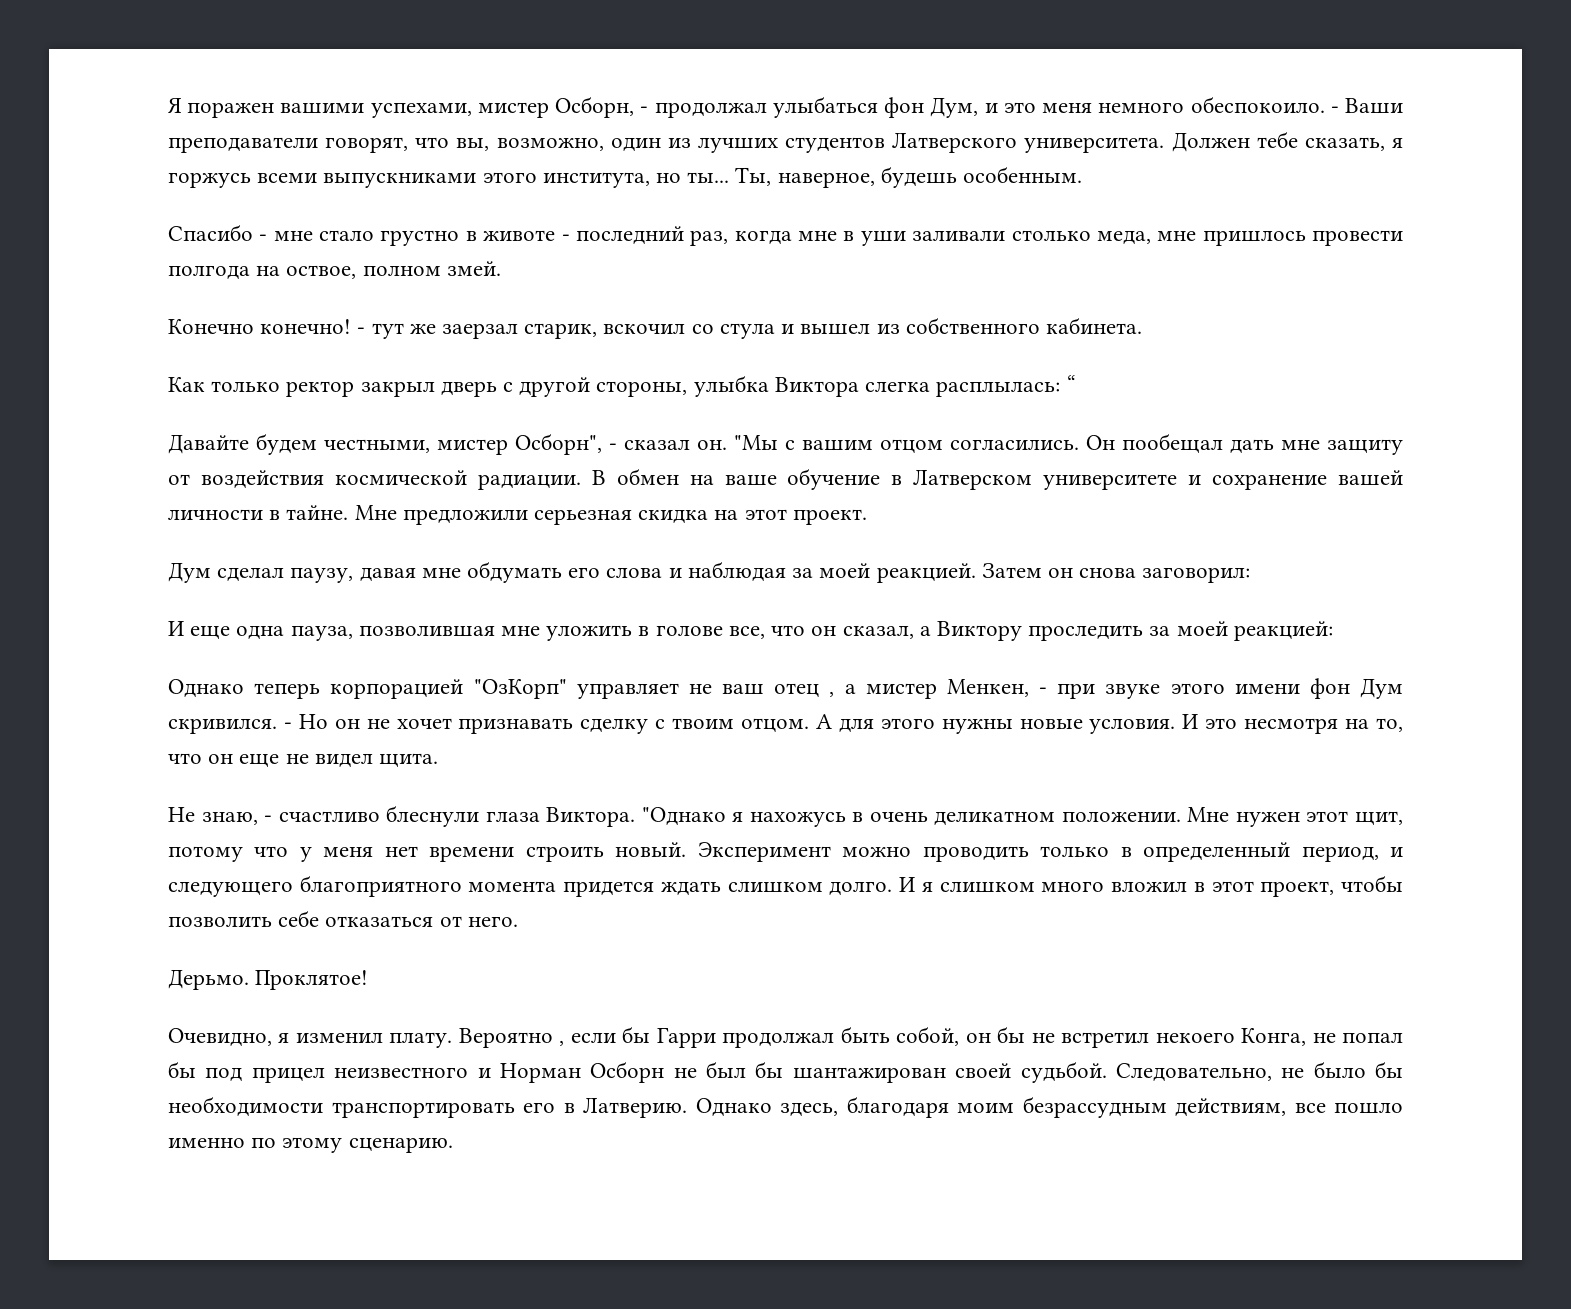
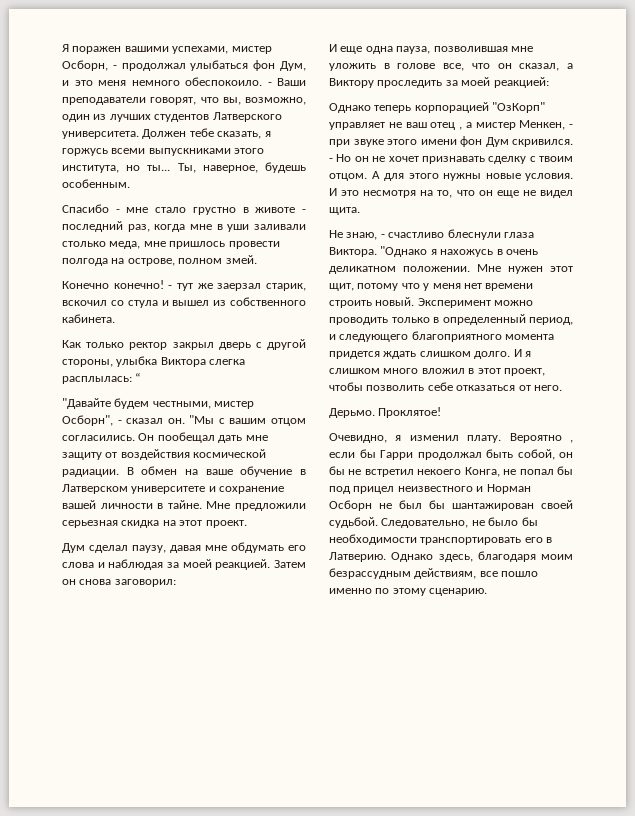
[286,265,357,279] оствое, -> [127,258,175,266] острове,
[168,434,249,454] Давайте -> [62,398,111,409] "Давайте

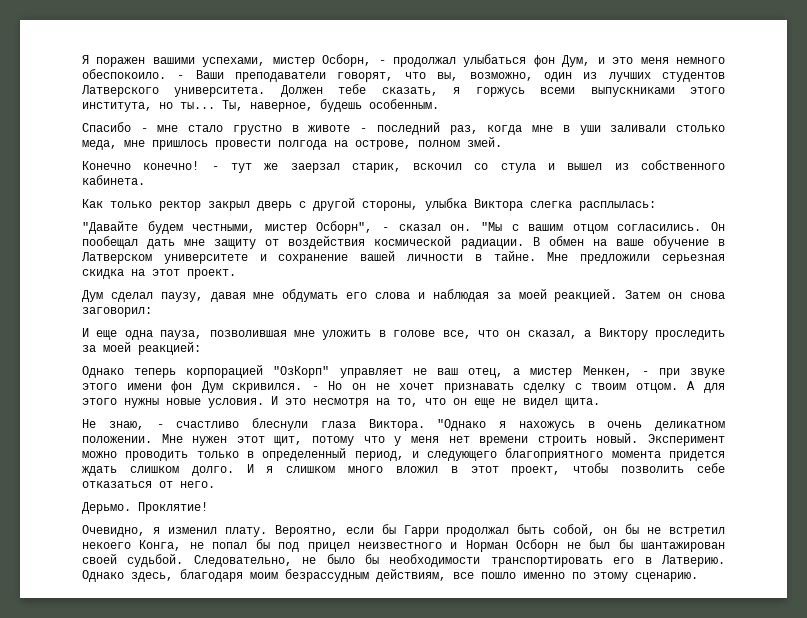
[135,373,141,382] “ -> (656, 206) none
[430,122,462,130] отец , -> [468,368,504,378] отец,
[378,407,442,418] Проклятое! -> [138,502,208,514] Проклятие!
[509,433,573,443] Вероятно , -> [274,525,338,537] Вероятно,

